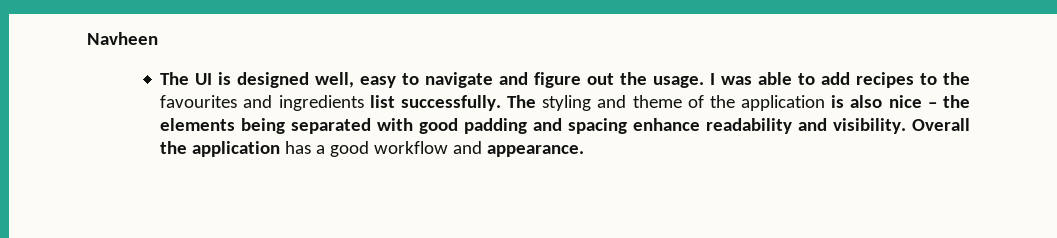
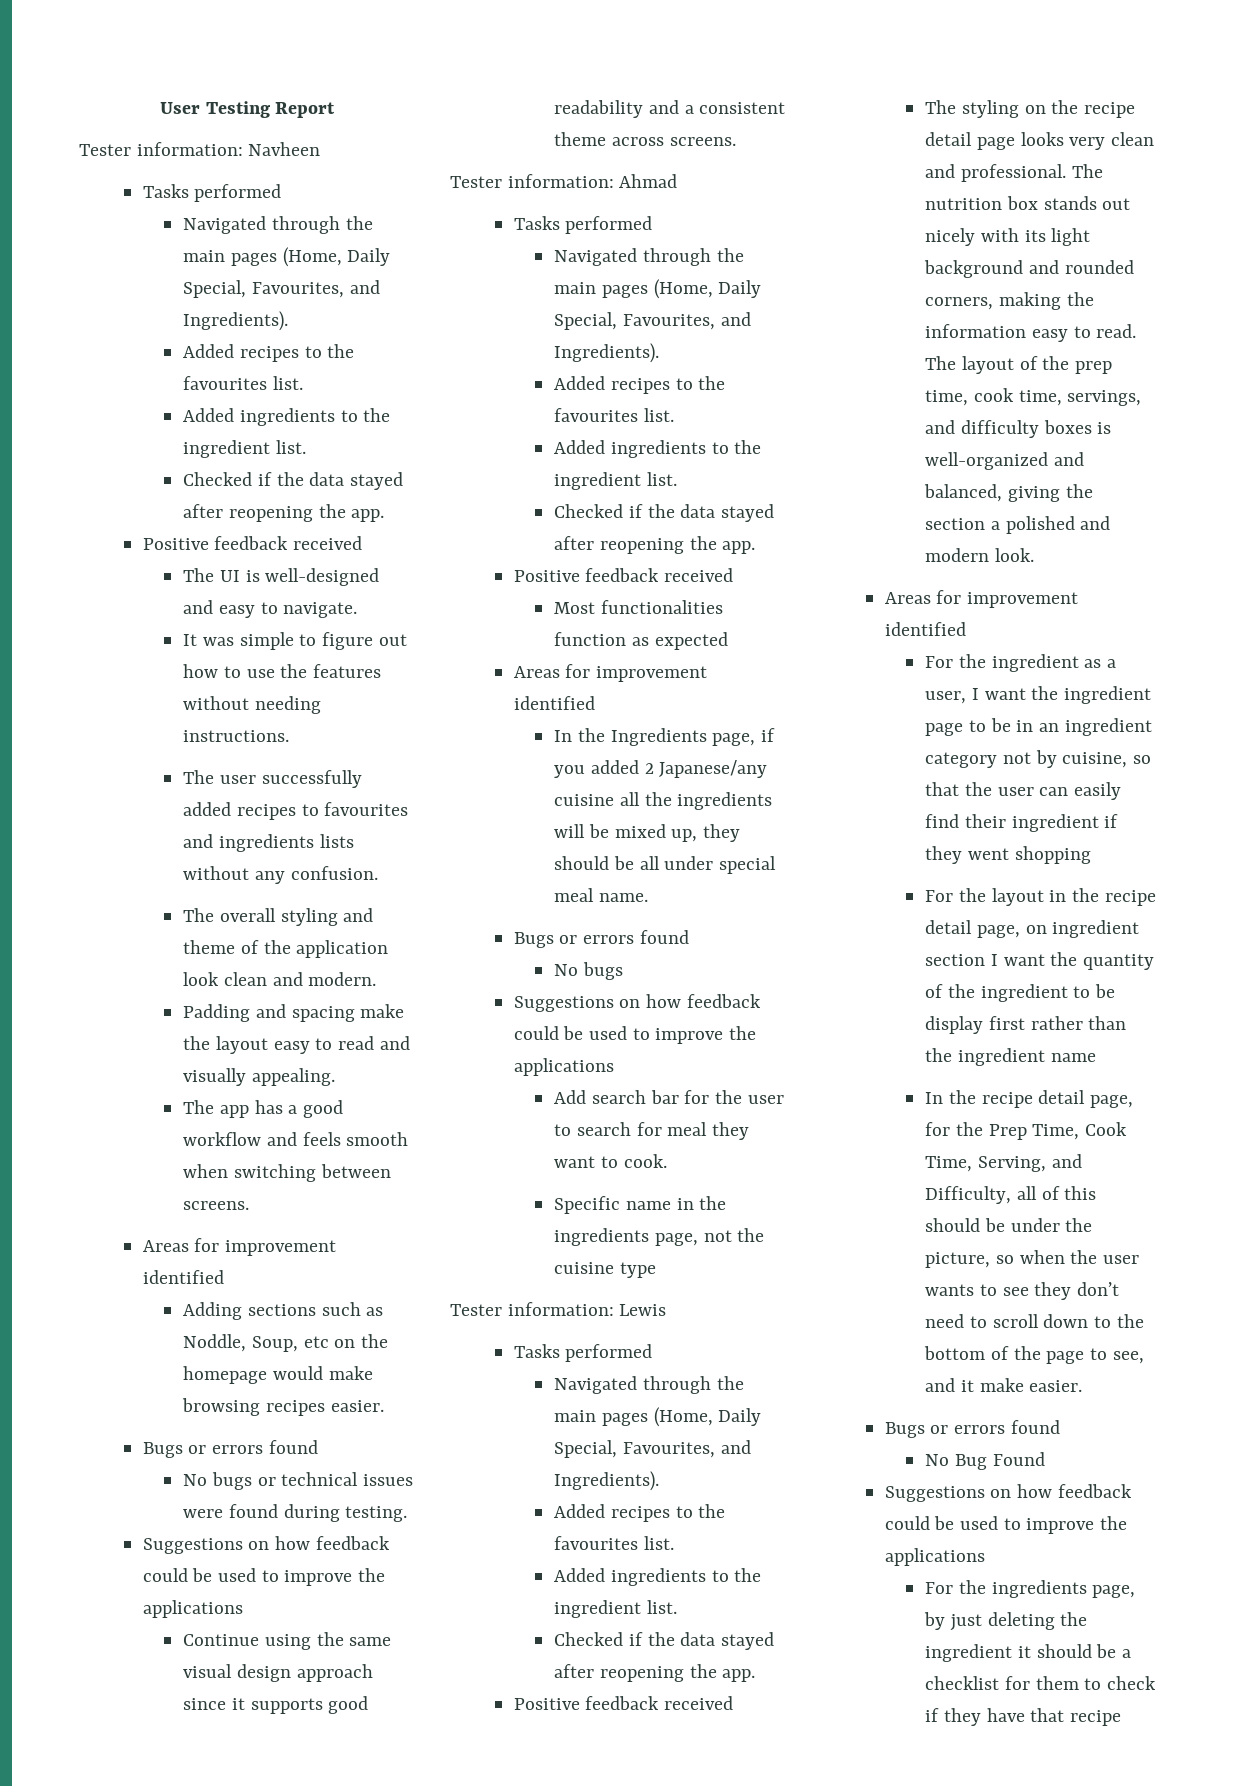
[87,32,158,45] [160,72,970,88] Navheen // The UI is designed well, easy to navigate and figure out the usage. I was able to add recipes to the -> [159,101,336,118] [79,142,321,156] [142,184,282,202] [183,216,373,234] [183,247,391,267] [183,280,380,298] [183,311,289,331] [183,344,355,362] [183,376,304,390] [183,408,391,426] [183,440,307,458] [183,472,404,490] [183,504,385,522] [142,536,363,550] [183,568,380,586] [183,600,358,618] [183,632,407,650] [183,664,382,678] [183,696,322,714] [183,730,290,742] [183,770,362,788] [183,802,319,820] User Testing Report // Tester information: Navheen // Tasks performed // Navigated through the main pages (Home, Daily Special, Favourites, and Ingredients). // Added recipes to the favourites list. // Added ingredients to the ingredient list. // Checked if the data stayed after reopening the app. // Positive feedback received // The UI is well-designed and easy to navigate. // It was simple to figure out how to use the features without needing instructions. // The user successfully added recipes to
[369,95,537,111] list successfully. The -> [319,834,354,848] [183,866,378,884] [183,908,277,922] lists without any confusion. // The overall
[831,95,971,108] [160,118,970,134] [160,141,281,157] is also nice – the elements being separated with good padding and spacing enhance readability and visibility. Overall the application -> [183,972,377,986] [183,1004,405,1022] [183,1036,410,1054] [183,1068,336,1086] [183,1100,250,1118] look clean and modern. // Padding and spacing make the layout easy to read and visually appealing. // The app
[487,145,585,157] appearance. -> [302,1132,409,1146] [183,1164,391,1182] [183,1201,250,1210] [142,1238,337,1256] [142,1270,224,1284] [183,1302,384,1320] [183,1334,389,1352] [183,1366,373,1384] [182,1398,384,1416] [142,1440,318,1458] [183,1472,414,1490] [183,1504,408,1522] [142,1536,390,1554] [142,1568,386,1586] [142,1600,243,1618] [183,1632,392,1650] [183,1664,373,1682] [183,1696,369,1714] [554,100,786,118] [554,132,736,146] [450,174,678,188] [513,216,653,234] [554,248,744,266] [554,279,762,299] [554,312,751,330] [554,343,660,363] [554,376,726,394] [554,408,675,422] [554,440,762,458] [554,472,678,490] [554,504,775,522] [554,536,756,554] [513,568,734,582] [554,600,724,614] [554,632,728,650] [513,664,708,682] [513,696,595,710] [554,728,776,746] [554,760,768,778] [554,792,773,810] [554,824,741,842] [554,856,777,874] [554,888,649,902] [513,930,689,948] [554,962,624,980] [513,994,761,1012] [513,1026,757,1044] [513,1058,614,1076] [554,1090,784,1104] [554,1122,750,1140] [554,1154,667,1168] [554,1196,727,1214] [554,1228,765,1246] [554,1262,657,1278] [450,1302,667,1316] [513,1344,653,1362] [554,1376,744,1394] [554,1407,762,1427] [554,1440,751,1458] [554,1471,660,1491] [554,1504,726,1522] [554,1536,675,1550] [554,1568,762,1586] [554,1600,678,1618] [554,1632,775,1650] [554,1664,756,1682] [513,1696,734,1710] [925,100,1136,118] [925,132,1155,150] [925,164,1103,182] [925,196,1131,210] [925,228,1091,246] [924,260,1134,278] [925,292,1094,310] [925,324,1137,342] [925,356,1113,374] [925,388,1142,406] [925,420,1112,438] [925,452,1085,470] [924,484,1093,502] [925,516,1111,534] [925,548,1035,562] [884,590,1079,608] [884,622,966,636] [925,654,1117,672] [925,686,1152,704] [925,718,1152,736] [925,750,1152,768] [925,782,1122,800] [925,814,1119,832] [925,846,1091,864] [925,888,1156,906] [925,920,1140,938] [925,952,1155,970] [925,984,1116,1002] [925,1016,1127,1034] [925,1048,1096,1066] [925,1090,1134,1108] [925,1122,1128,1140] [925,1154,1082,1172] [925,1186,1097,1204] [925,1218,1093,1232] [925,1250,1140,1268] [925,1282,1120,1300] [925,1314,1144,1328] [924,1346,1144,1364] [925,1378,1083,1392] [884,1420,1060,1438] [925,1452,1045,1470] [884,1484,1132,1502] [884,1516,1128,1534] [884,1548,985,1566] [925,1580,1136,1598] [924,1612,1088,1631] [925,1644,1132,1662] [925,1676,1157,1690] [925,1708,1122,1726] feels smooth when switching between screens. // Areas for improvement identified // Adding sections such as Noddle, Soup, etc on the homepage would make browsing recipes easier. // Bugs or errors found // No bugs or technical issues were found during testing. // Suggestions on how feedback could be used to improve the applications // Continue using the same visual design approach since it supports good readability and a consistent theme across screens. // Tester information: Ahmad // Tasks performed // Navigated through the main pages (Home, Daily Special, Favourites, and Ingredients). // Added recipes to the favourites list. // Added ingredients to the ingredient list. // Checked if the data stayed after reopening the app. // Positive feedback received // Most functionalities function as expected // Areas for improvement identified // In the Ingredients page, if you added 2 Japanese/any cuisine all the ingredients will be mixed up, they should be all under special meal name. // Bugs or errors found // No bugs // Suggestions on how feedback could be used to improve the applications // Add search bar for the user to search for meal they want to cook. // Specific name in the ingredients page, not the cuisine type // Tester information: Lewis // Tasks performed // Navigated through the main pages (Home, Daily Special, Favourites, and Ingredients). // Added recipes to the favourites list. // Added ingredients to the ingredient list. // Checked if the data stayed after reopening the app. // Positive feedback received // The styling on the recipe detail page looks very clean and professional. The nutrition box stands out nicely with its light background and rounded corners, making the information easy to read. The layout of the prep time, cook time, servings, and difficulty boxes is well-organized and balanced, giving the section a polished and modern look. // Areas for improvement identified // For the ingredient as a user, I want the ingredient page to be in an ingredient category not by cuisine, so that the user can easily find their ingredient if they went shopping // For the layout in the recipe detail page, on ingredient section I want the quantity of the ingredient to be display first rather than the ingredient name // In the recipe detail page, for the Prep Time, Cook Time, Serving, and Difficulty, all of this should be under the picture, so when the user wants to see they don’t need to scroll down to the bottom of the page to see, and it make easier. // Bugs or errors found // No Bug Found // Suggestions on how feedback could be used to improve the applications // For the ingredients page, by just deleting the ingredient it should be a checklist for them to check if they have that recipe

